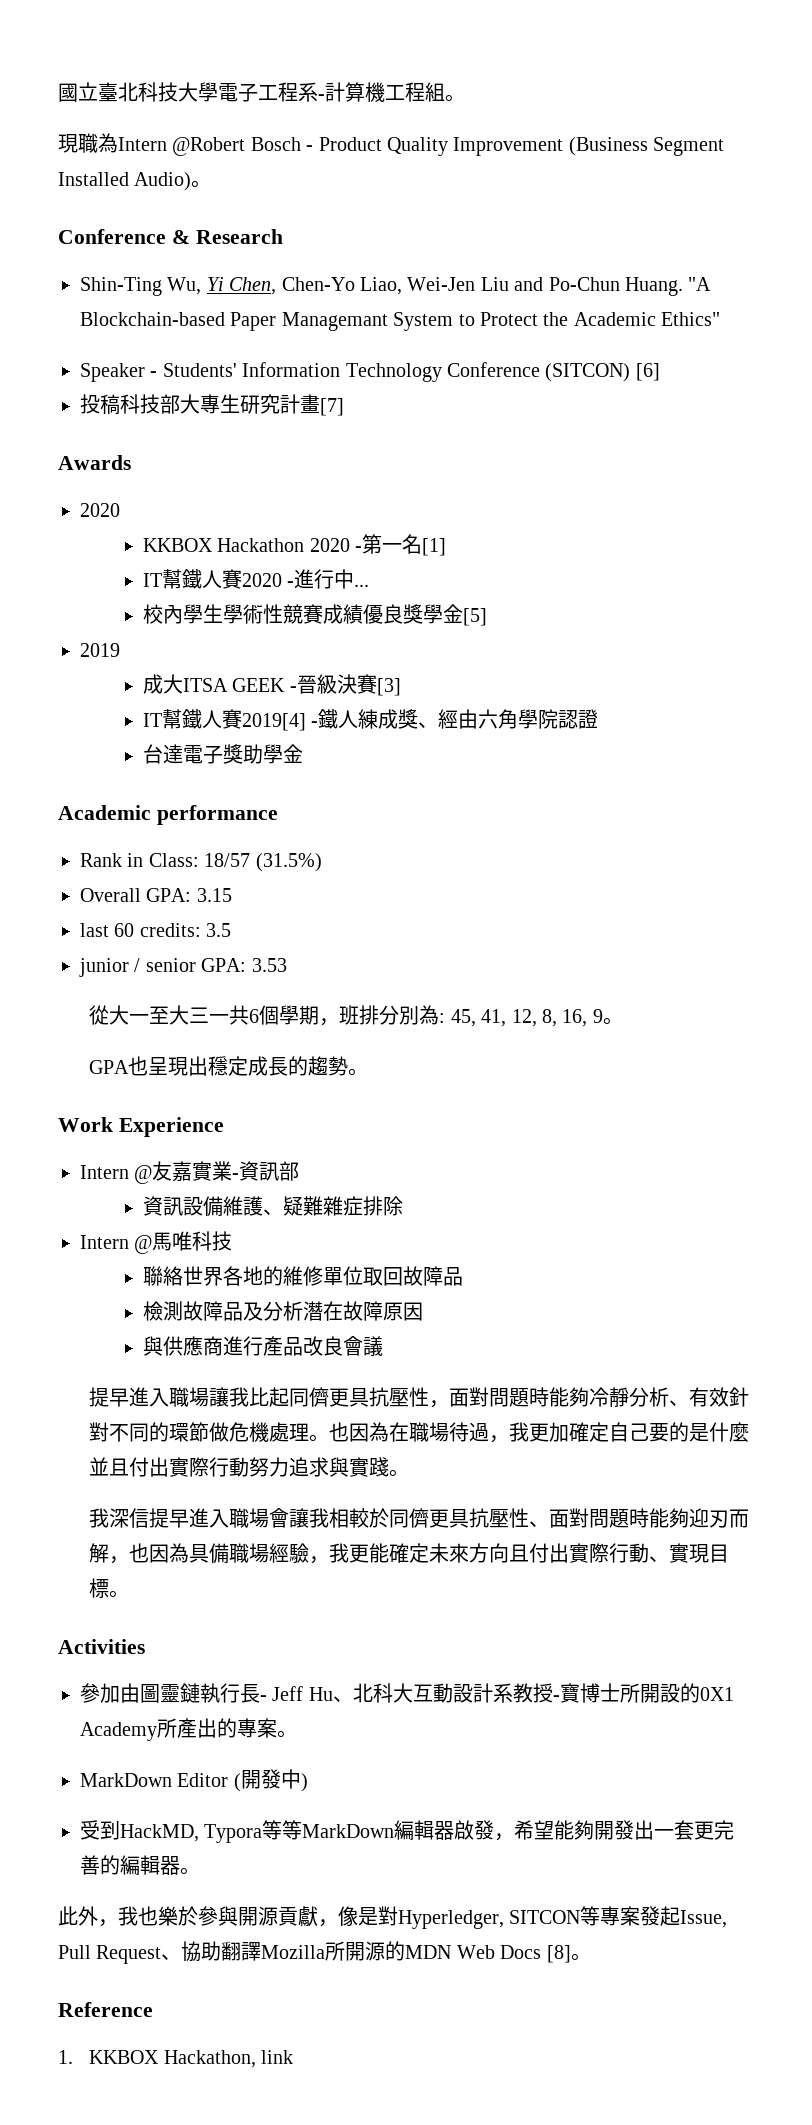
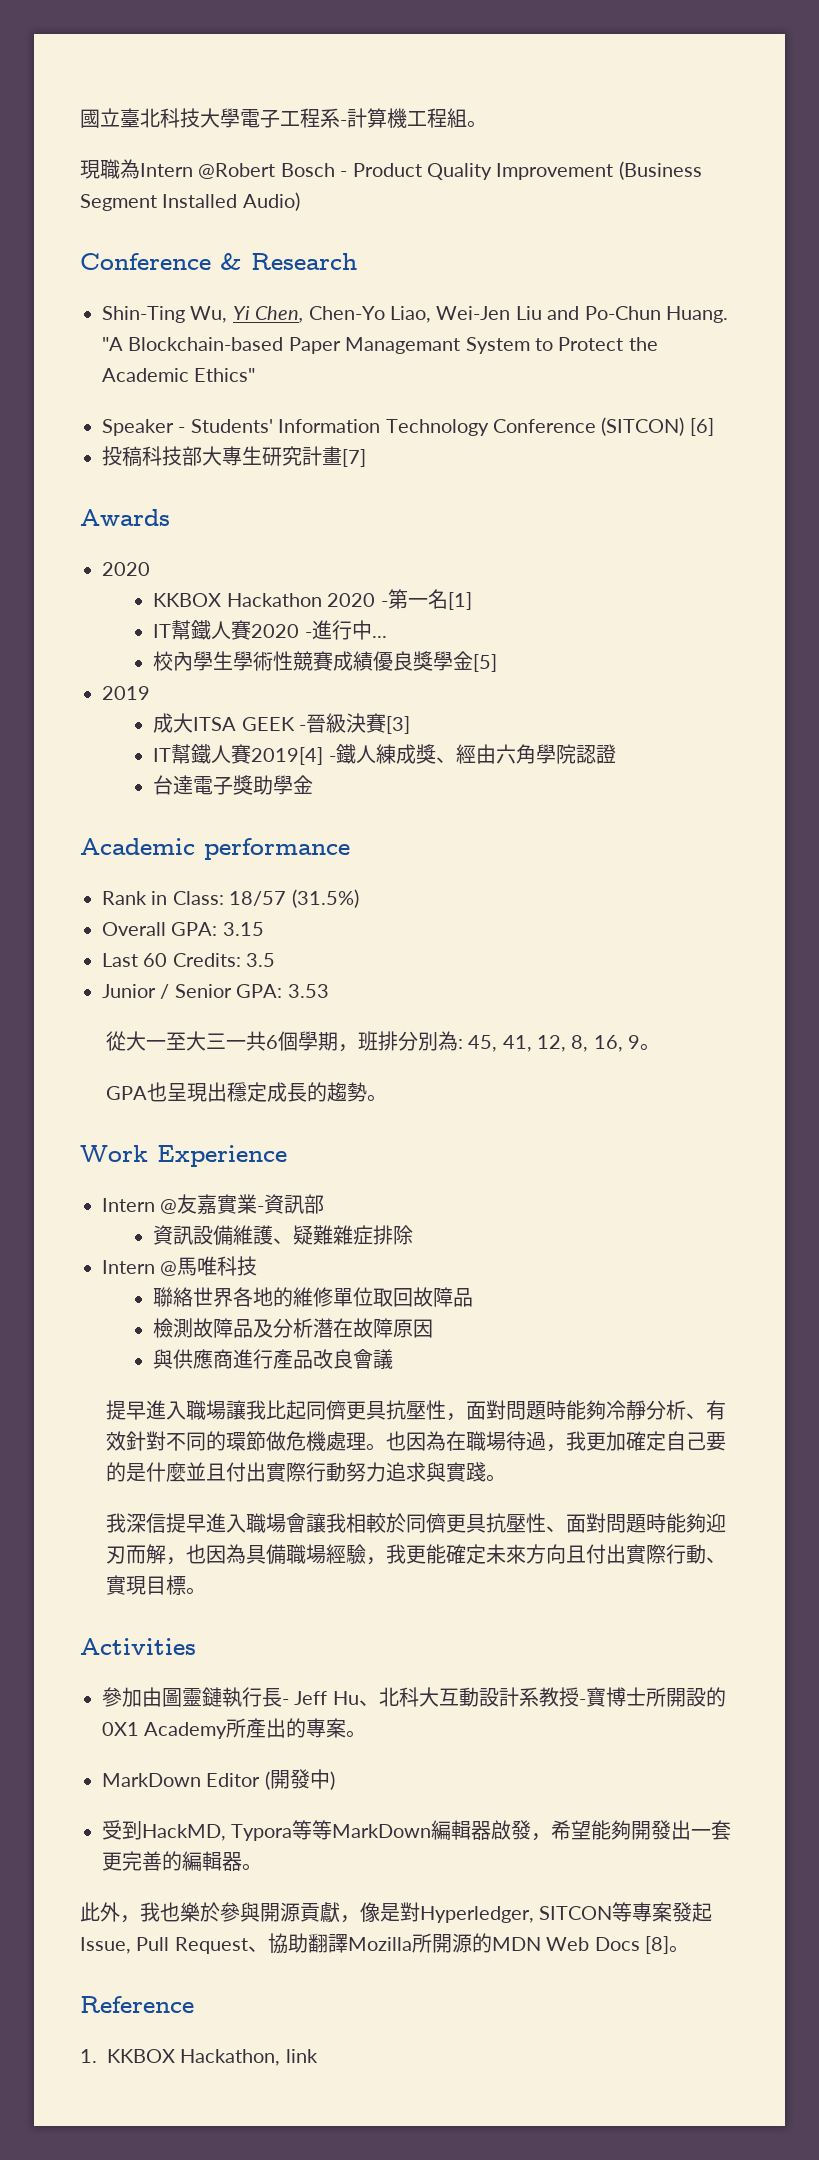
[191,180,212,188] 。 -> (300, 201) none
[80,923,232,937] [79,958,196,977] last 60 credits: 3.5 // junior / senior -> [102,953,276,967] [102,984,232,999] Last 60 Credits: 3.5 // Junior / Senior

